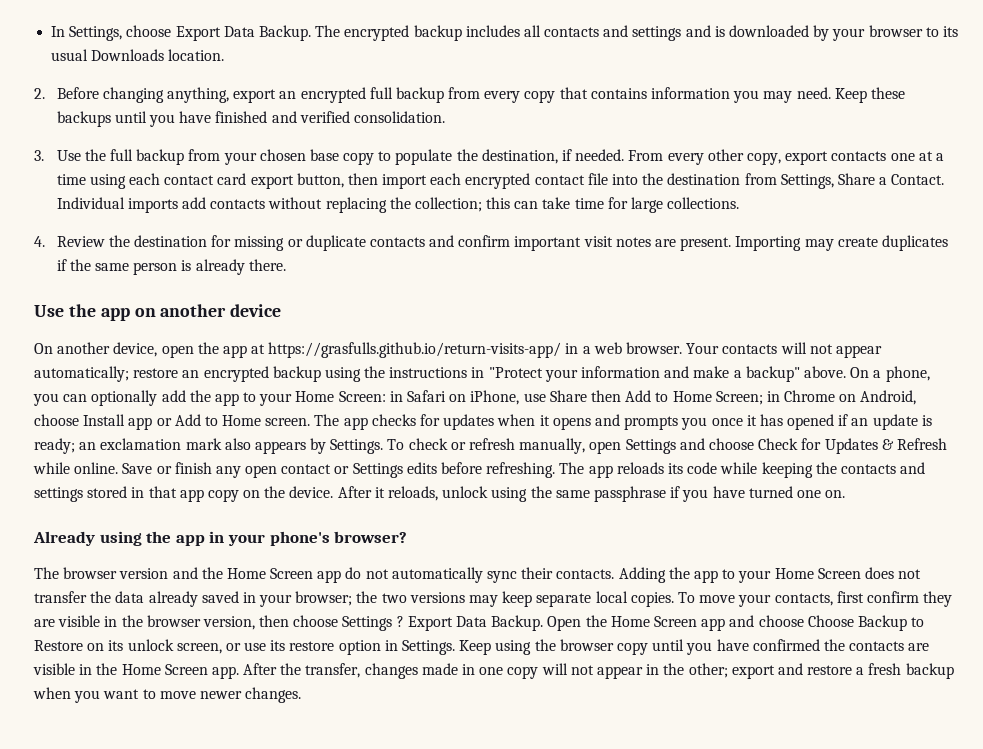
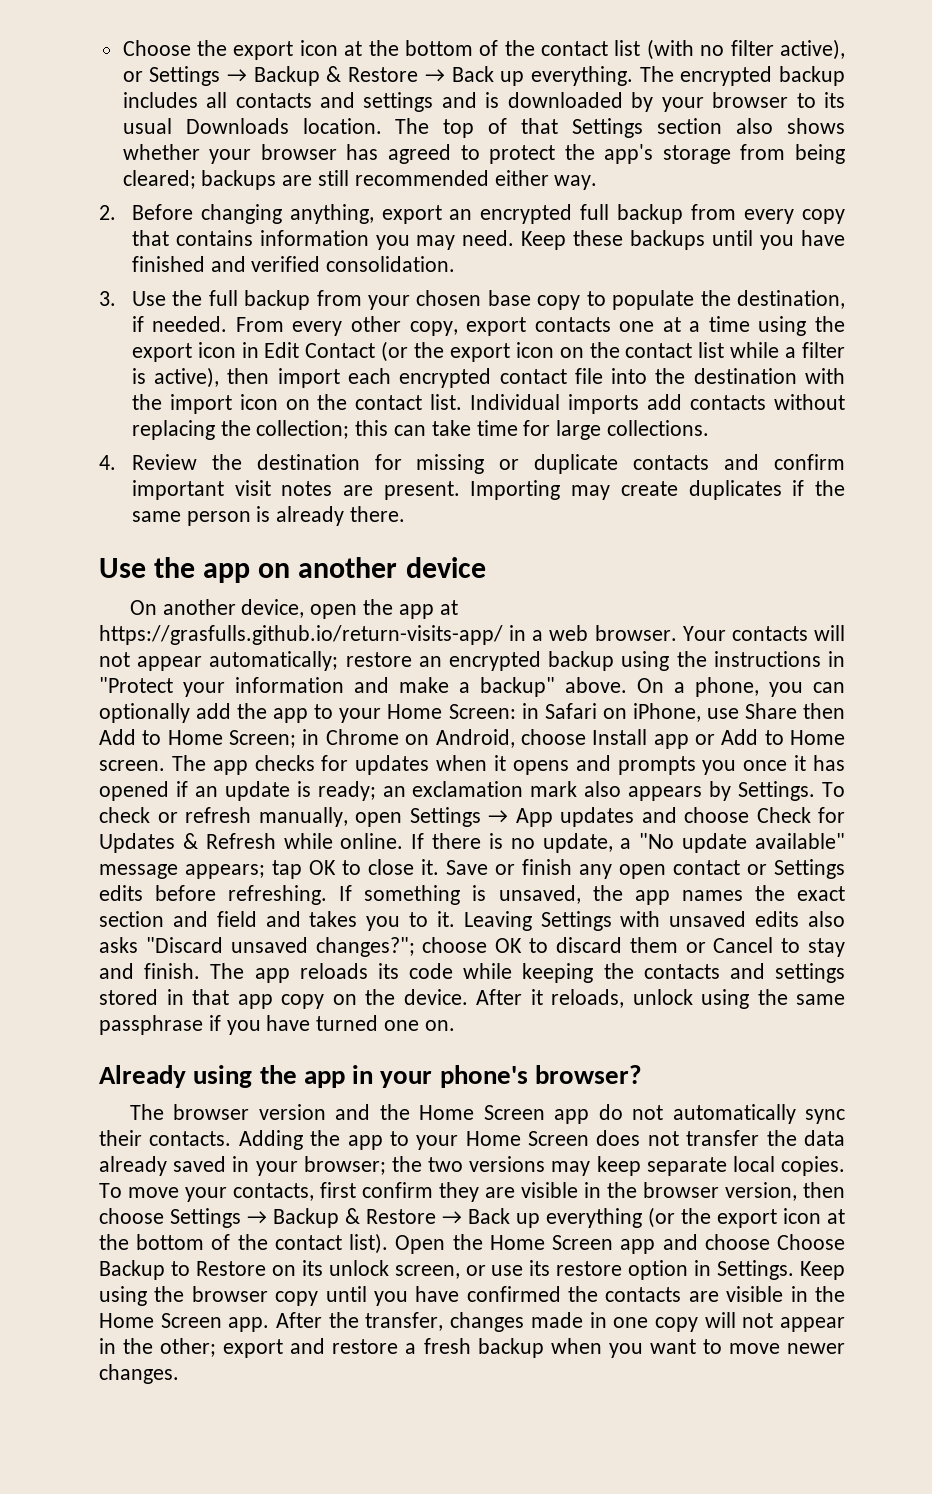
[51,25,311,41] In Settings, choose Export Data Backup. -> [122,39,846,60] [122,66,633,86] Choose the export icon at the bottom of the contact list (with no filter active), or Settings → Backup & Restore → Back up everything.
(225, 55) none -> [395,118,845,138] [122,144,846,164] [122,170,598,190] The top of that Settings section also shows whether your browser has agreed to protect the app's storage from being cleared; backups are still recommended either way.
[128,173,344,189] each contact card export button, -> [815,316,846,332] [131,341,846,362] [131,367,220,388] the export icon in Edit Contact (or the export icon on the contact list while a filter is active),
[744,173,945,189] from Settings, Share a Contact. -> [805,368,845,384] [131,394,463,414] with the import icon on the contact list.
(676, 446) none -> [488,807,634,827] → App updates
(119, 468) none -> [411,833,845,853] [99,859,439,879] If there is no update, a "No update available" message appears; tap OK to close it.
(556, 470) none -> [339,885,845,905] [99,911,845,931] [99,937,846,957] [99,963,201,979] If something is unsaved, the app names the exact section and field and takes you to it. Leaving Settings with unsaved edits also asks "Discard unsaved changes?"; choose OK to discard them or Cancel to stay and finish.
[396,615,544,631] ? Export Data Backup. -> [247,1207,845,1228] [99,1233,389,1254] → Backup & Restore → Back up everything (or the export icon at the bottom of the contact list).

